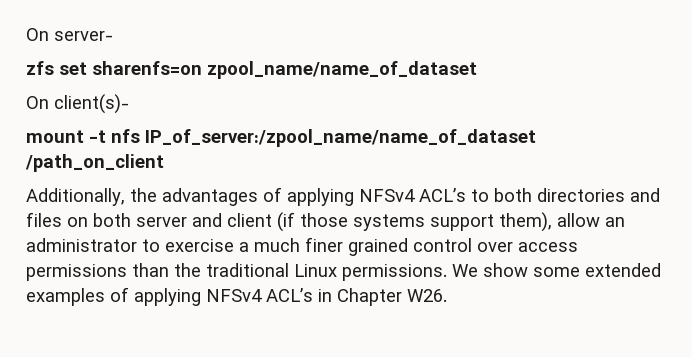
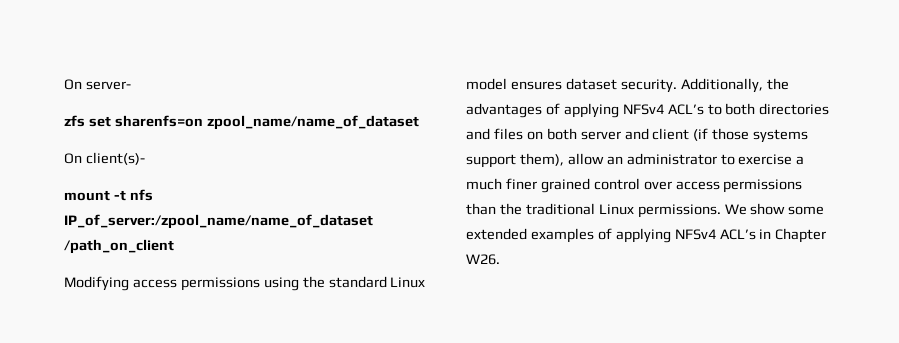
(164, 163) none -> [64,276,426,291] [466,78,677,93] Modifying access permissions using the standard Linux model ensures dataset security.

